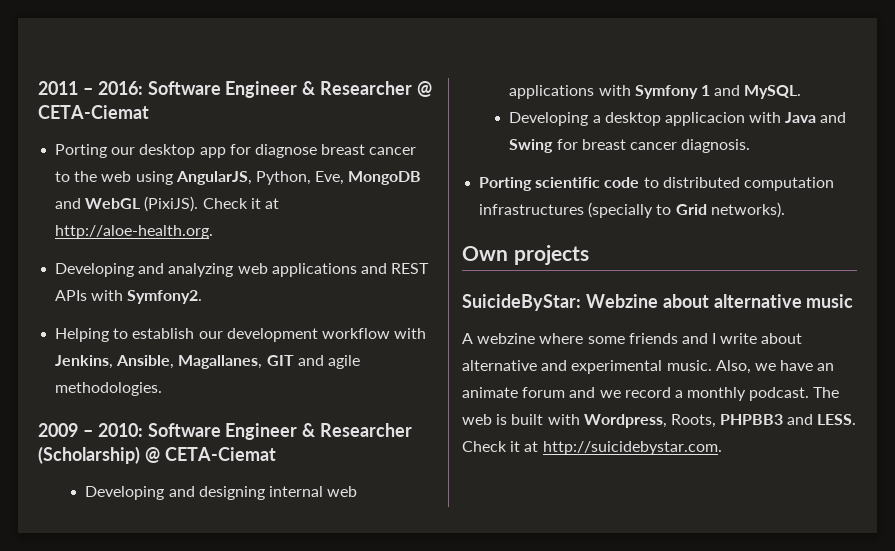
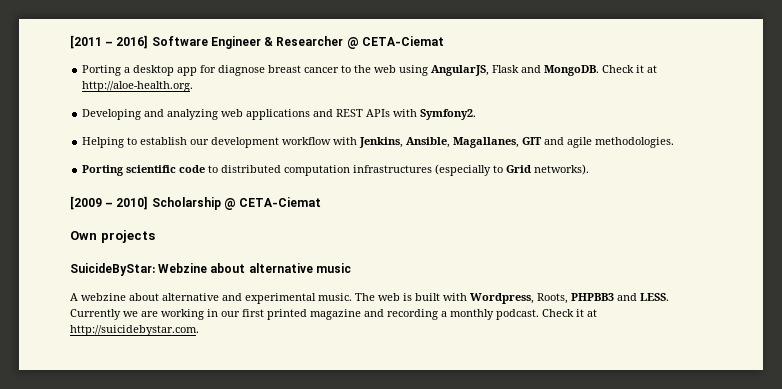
[38,81,143,95] 2011 – 2016: -> [70,35,149,49] [2011 – 2016]
[111,147,136,155] our -> [124,67,131,73] a
[255,171,422,185] [55,196,199,212] Python, Eve, MongoDB and WebGL (PixiJS). -> [492,65,600,76] Flask and MongoDB.
[38,423,413,440] [38,446,276,464] [85,486,358,500] [509,85,802,99] [509,112,847,126] [509,139,751,153] // 2009 – 2010: Software Engineer & Researcher (Scholarship) @ CETA-Ciemat // Developing and designing internal web applications with Symfony 1 and MySQL. // Developing a desktop applicacion with Java and Swing for breast cancer diagnosis. -> (675, 142) none
[588,202,654,218] (specially -> [435,164,492,176] (especially
(785, 210) none -> [70,196,322,210] // [2009 – 2010] Scholarship @ CETA-Ciemat
[539,333,758,344] where some friends and I write -> (126, 297) none
[715,360,835,374] [462,387,810,401] Also, we have an animate forum and we record a monthly podcast. -> (352, 297) none
(857, 419) none -> [70,309,539,320] Currently we are working in our first printed magazine and recording a monthly podcast.

